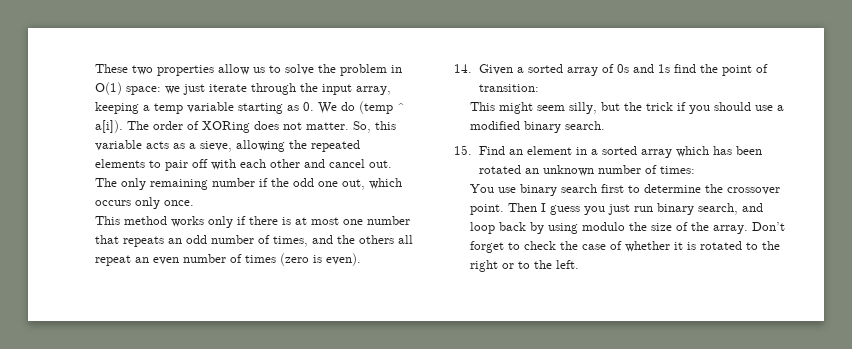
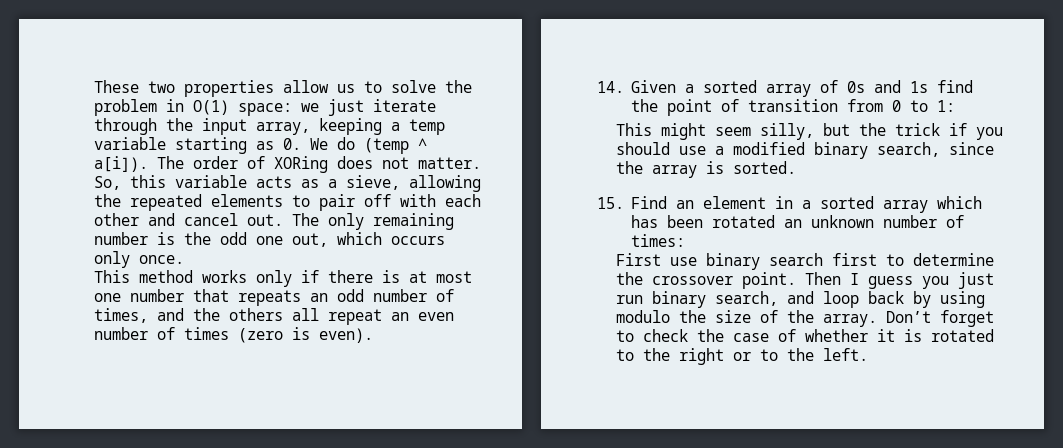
[258,178,268,187] if -> [157,232,176,245] is
[478,84,539,92] transition: -> [748,99,956,112] transition from 0 to 1:
[564,121,605,130] search. -> [877,142,995,157] [616,161,797,178] search, since the array is sorted.
[469,184,494,193] You -> [616,253,662,266] First

